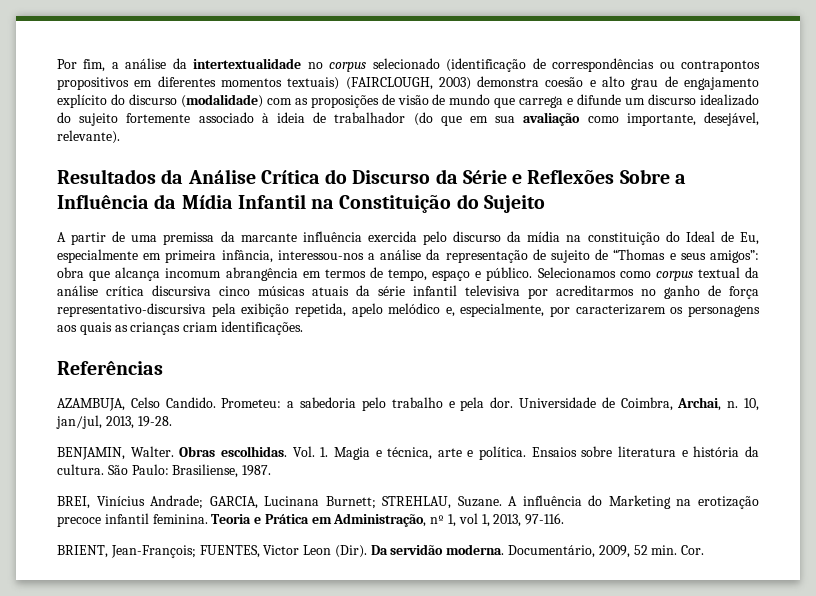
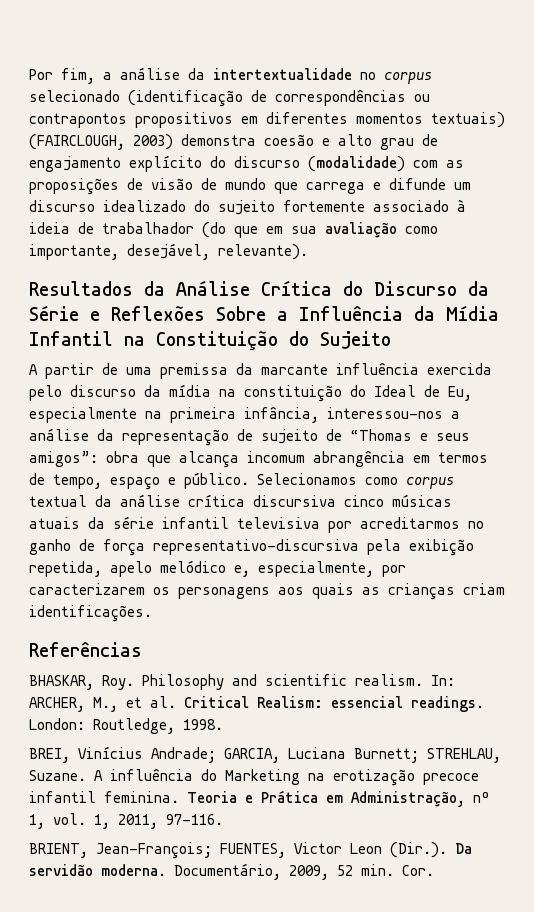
[143,253,162,260] em -> [145,411,162,419] na
[57,397,759,411] [56,415,172,429] [57,446,759,460] [57,464,272,478] AZAMBUJA, Celso Candido. Prometeu: a sabedoria pelo trabalho e pela dor. Universidade de Coimbra, Archai, n. 10, jan/jul, 2013, 19-28. // BENJAMIN, Walter. Obras escolhidas. Vol. 1. Magia e técnica, arte e política. Ensaios sobre literatura e história da cultura. São Paulo: Brasiliense, 1987. -> [29,674,455,690] [29,696,484,712] [29,718,223,734] BHASKAR, Roy. Philosophy and scientific realism. In: ARCHER, M., et al. Critical Realism: essencial readings. London: Routledge, 1998.
[264,496,320,506] Lucinana -> [288,747,346,759] Luciana
[458,513,522,527] vol 1, 2013, -> [53,813,158,829] vol. 1, 2011,
[334,545,367,558] (Dir). -> [390,842,447,858] (Dir.).

